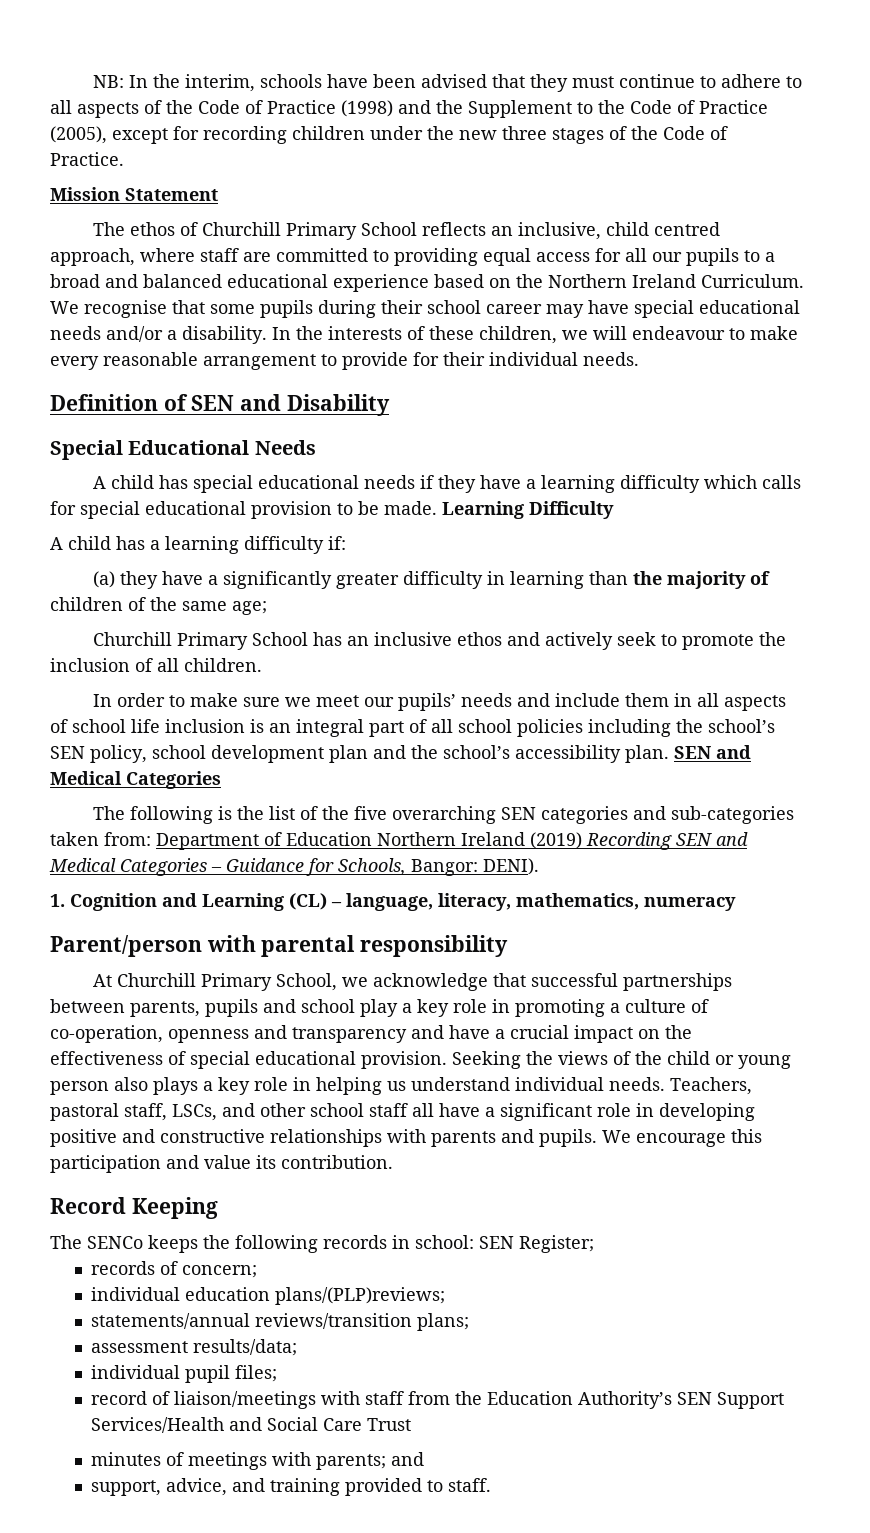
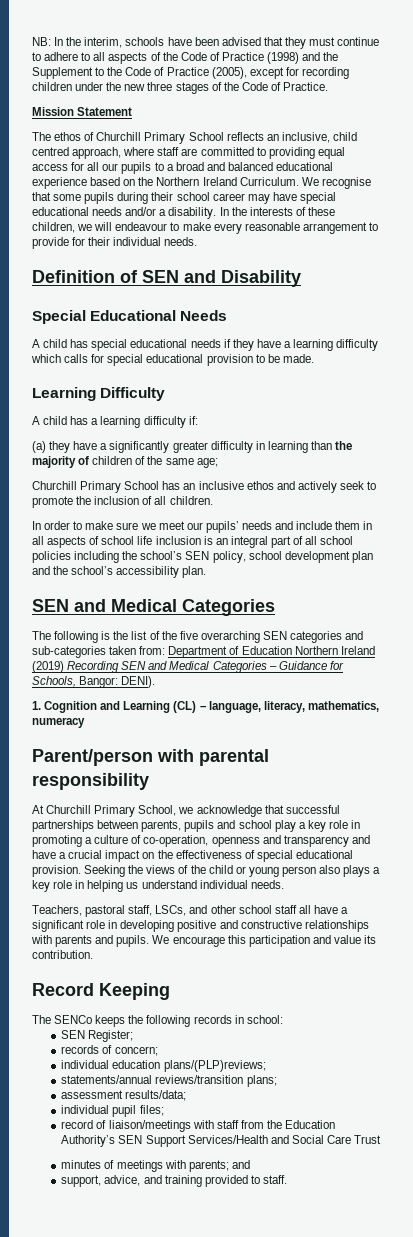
(437, 508) none -> (314, 358) //
(669, 754) none -> (207, 572) //
(665, 1084) none -> (284, 884) //
(474, 1242) none -> (283, 1019) //

